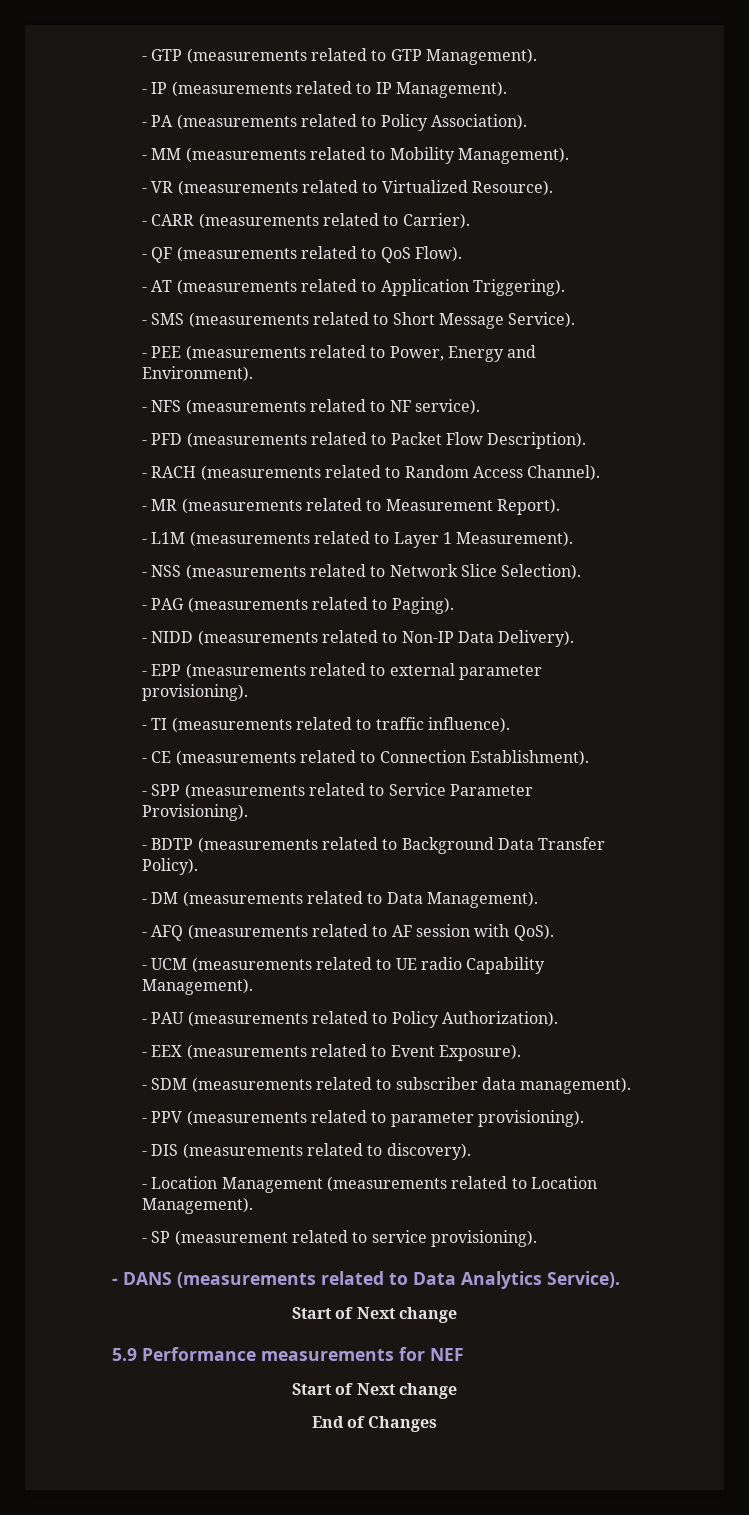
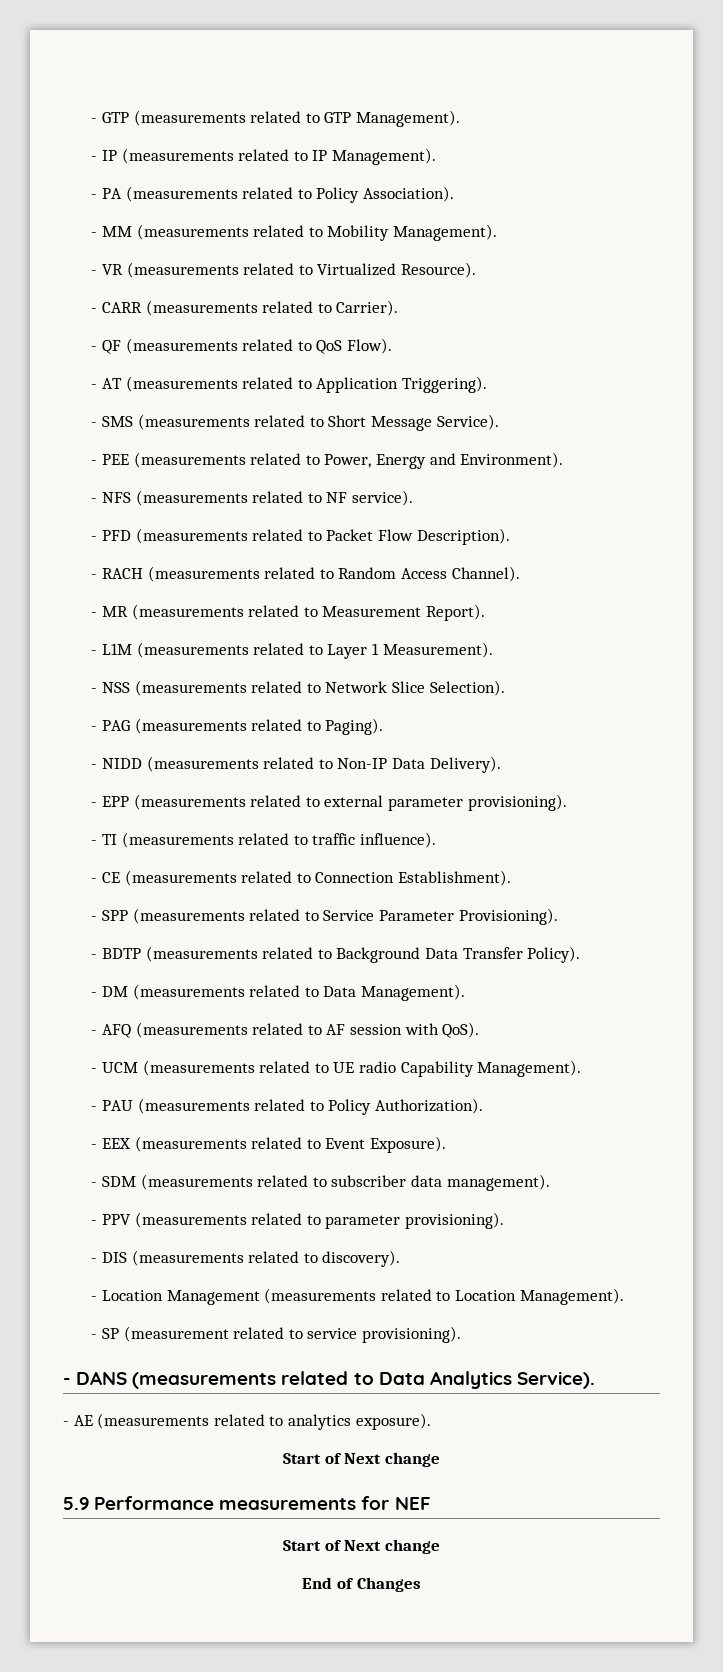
(620, 1279) none -> [63,1413,431,1430] // - AE (measurements related to analytics exposure).

